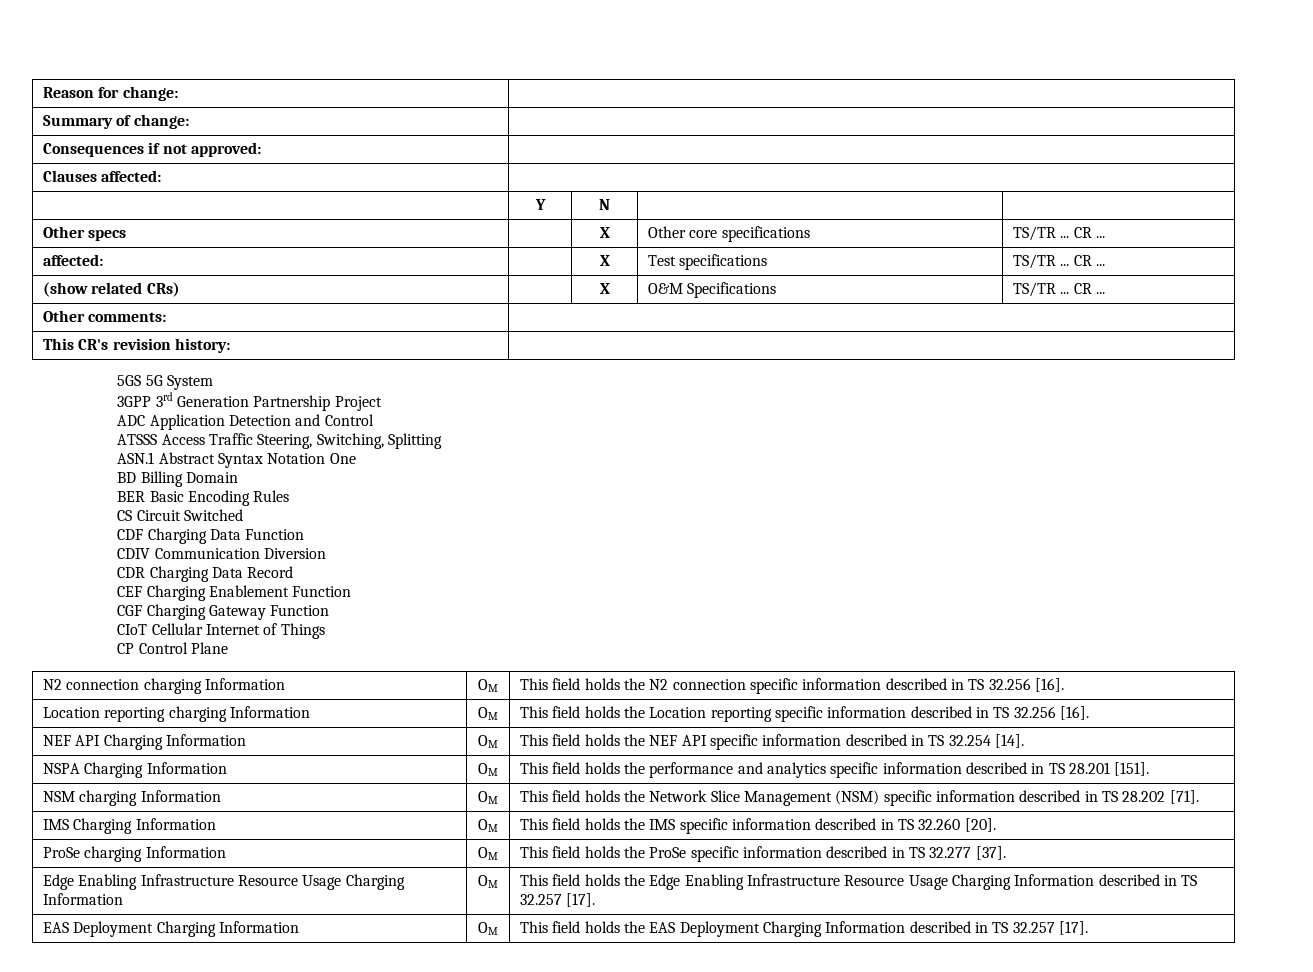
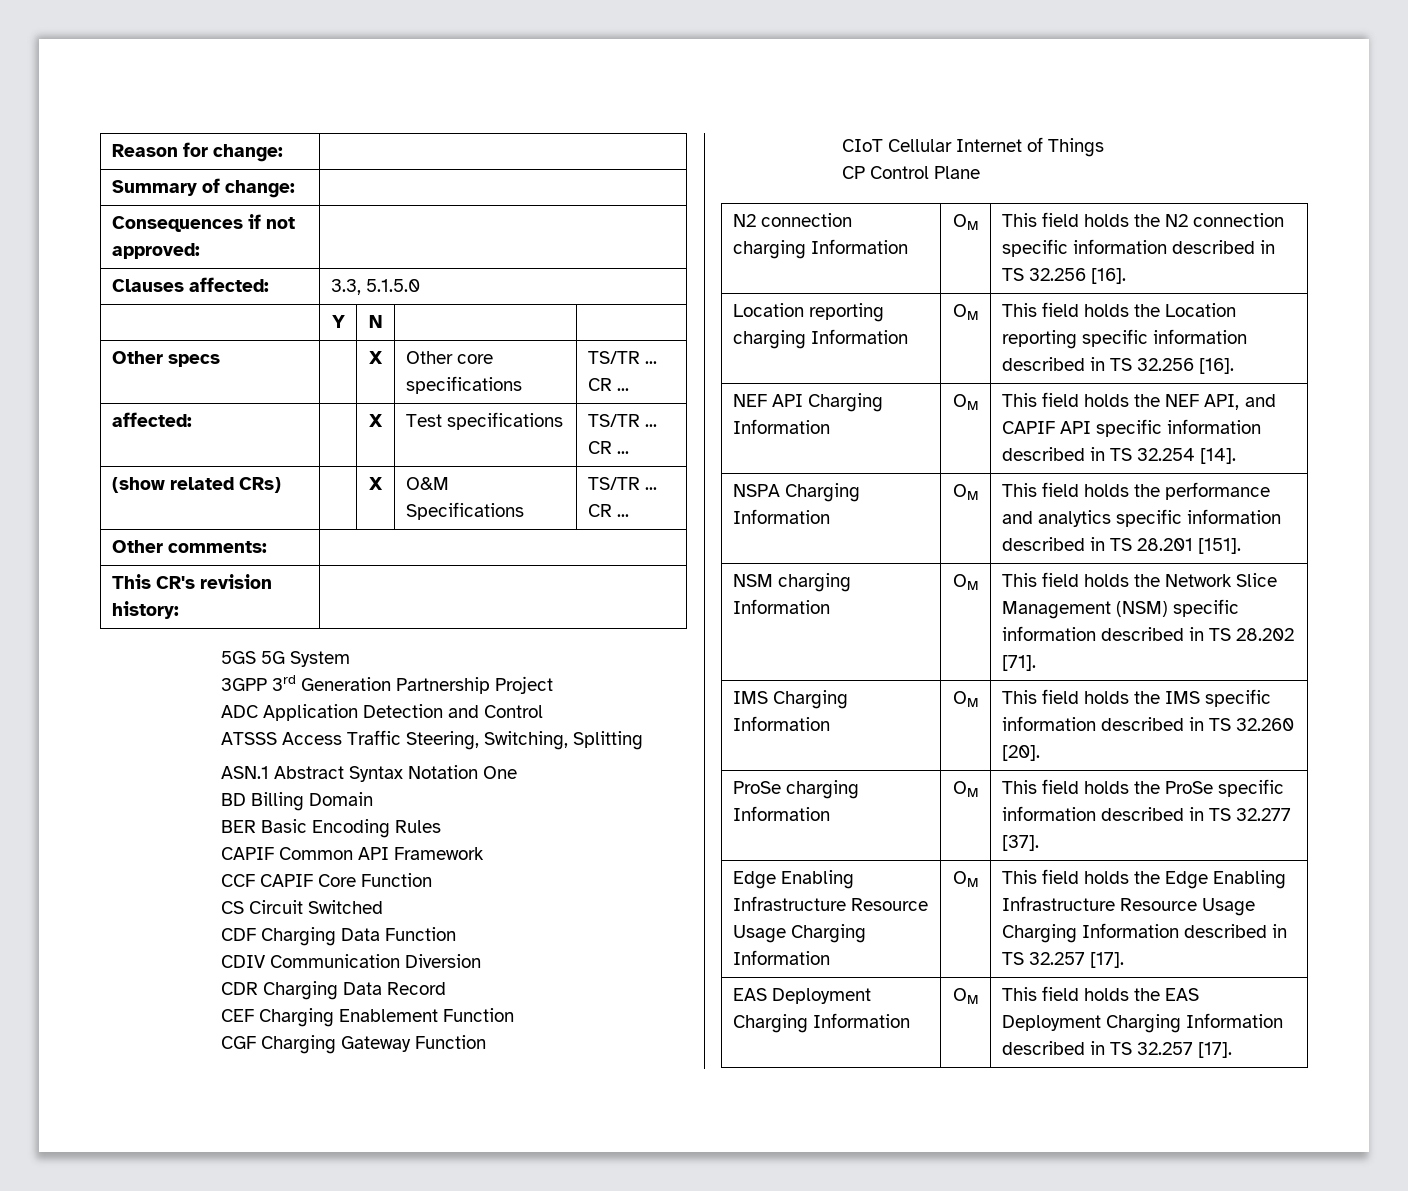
(162, 176) none -> [330,279,420,295] 3.3, 5.1.5.0
(290, 496) none -> [220,847,485,860] [220,873,433,887] // CAPIF Common API Framework // CCF CAPIF Core Function
(678, 740) none -> [1204,394,1276,410] [1001,421,1055,434] API, and CAPIF

